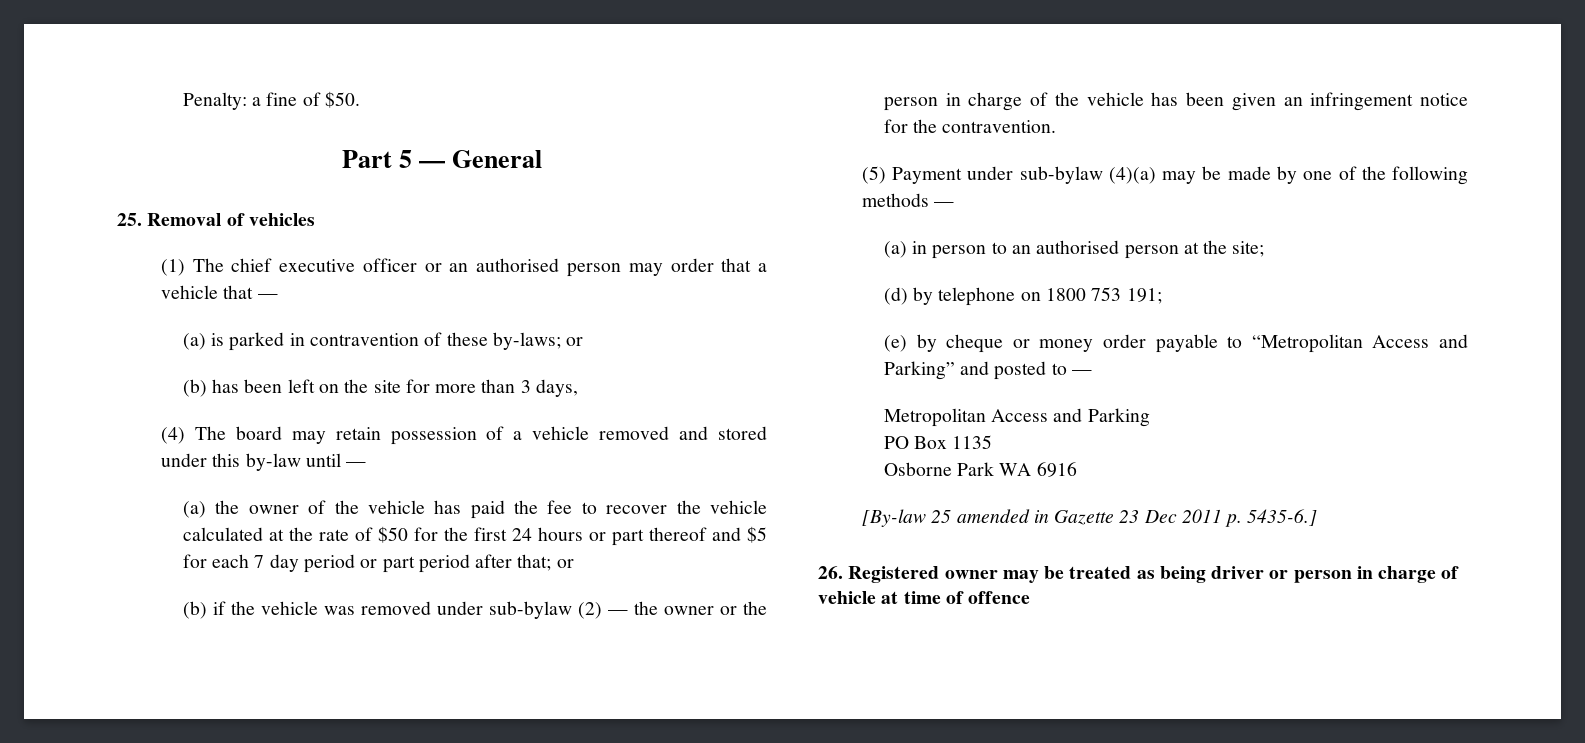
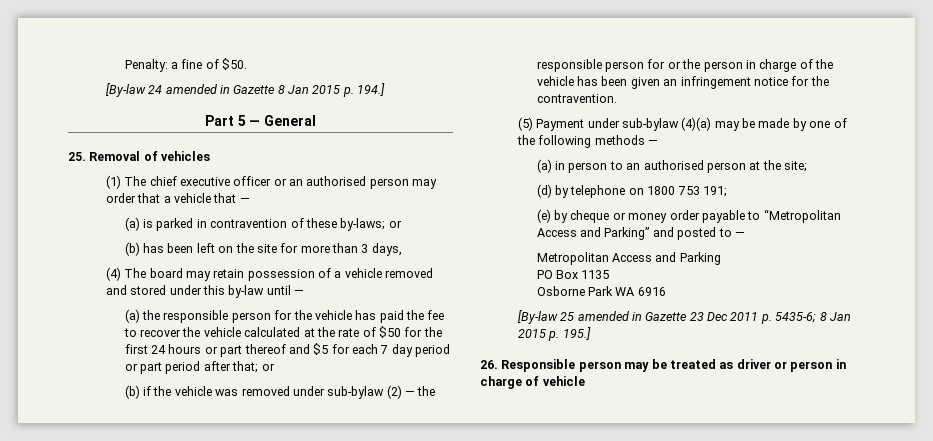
(361, 99) none -> [105,83,386,97] // [By-law 24 amended in Gazette 8 Jan 2015 p. 194.]
[248,500,327,514] owner of -> [163,310,293,323] responsible person for
[663,606,714,615] owner -> [536,59,666,72] responsible person for
[1247,509,1318,526] 5435-6.] -> [775,312,851,323] [517,327,591,341] 5435-6; 8 Jan 2015 p. 195.]
[848,566,998,583] Registered owner -> [501,359,621,372] Responsible person
[1159,566,1206,583] being -> (734, 365) none
[881,591,1031,604] at time of offence -> (585, 381) none

